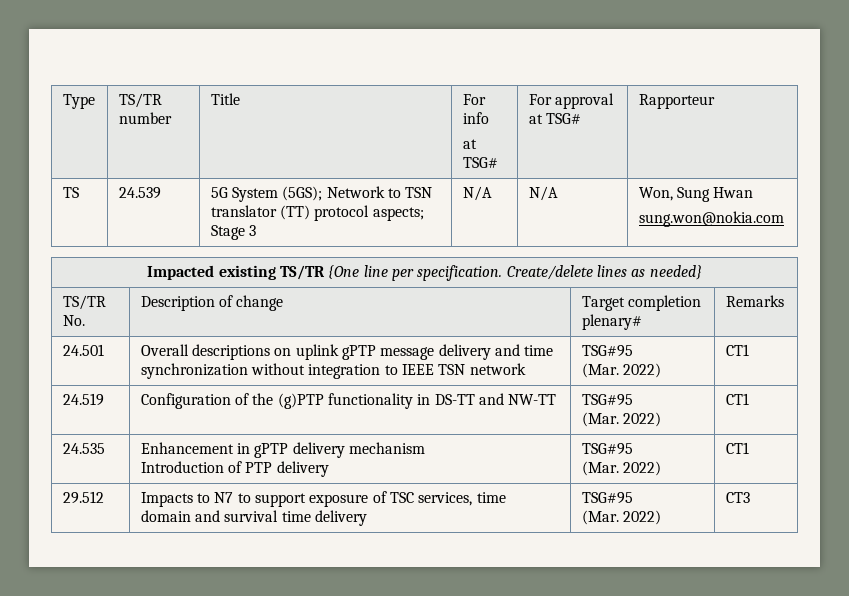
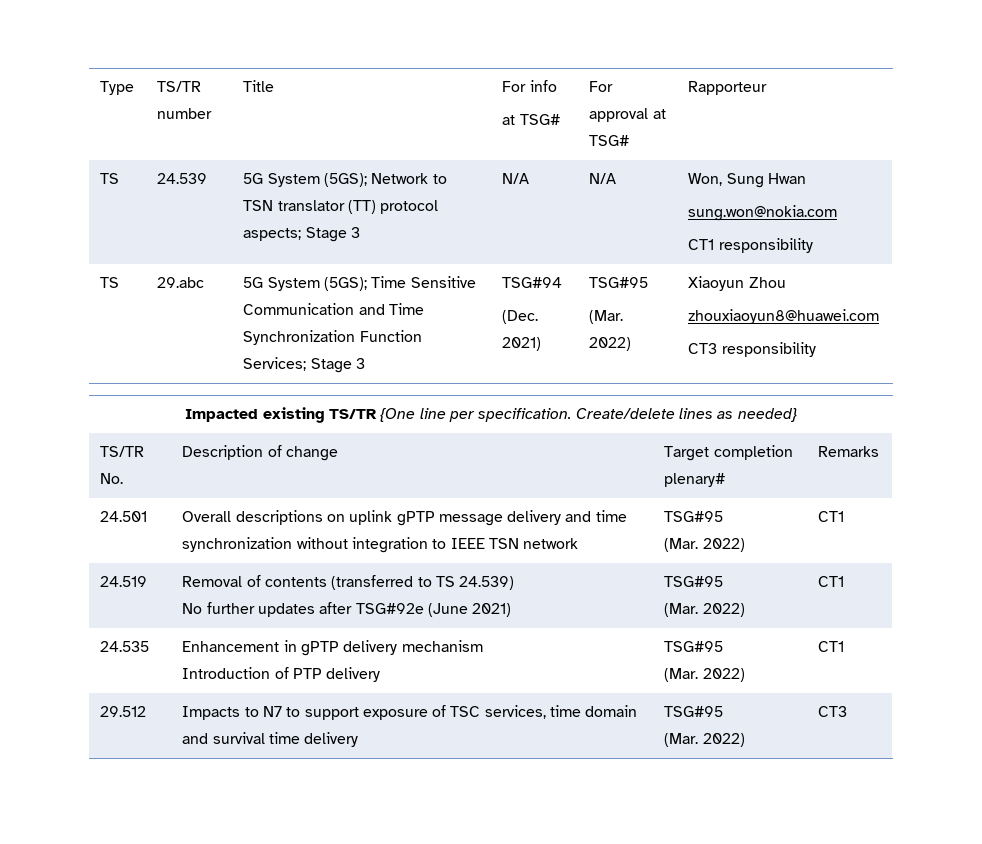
(784, 219) none -> [688,238,813,253] [100,277,120,288] [157,277,205,288] [243,276,476,291] [243,303,424,315] [243,330,422,345] [243,357,365,373] [502,277,563,288] [502,310,539,324] [502,337,542,351] [589,277,649,288] [589,310,624,324] [589,337,632,351] [688,276,786,291] [688,309,880,324] [688,342,816,357] // CT1 responsibility // TS | 29.abc | 5G System (5GS); Time Sensitive Communication and Time Synchronization Function Services; Stage 3 | TSG#94 // (Dec. 2021) | TSG#95 // (Mar. 2022) | Xiaoyun Zhou // zhouxiaoyun8@huawei.com // CT3 responsibility
[140,393,557,409] Configuration of the (g)PTP functionality in DS-TT and NW-TT -> [182,575,515,590] [182,602,512,617] Removal of contents (transferred to TS 24.539) // No further updates after TSG#92e (June 2021)

